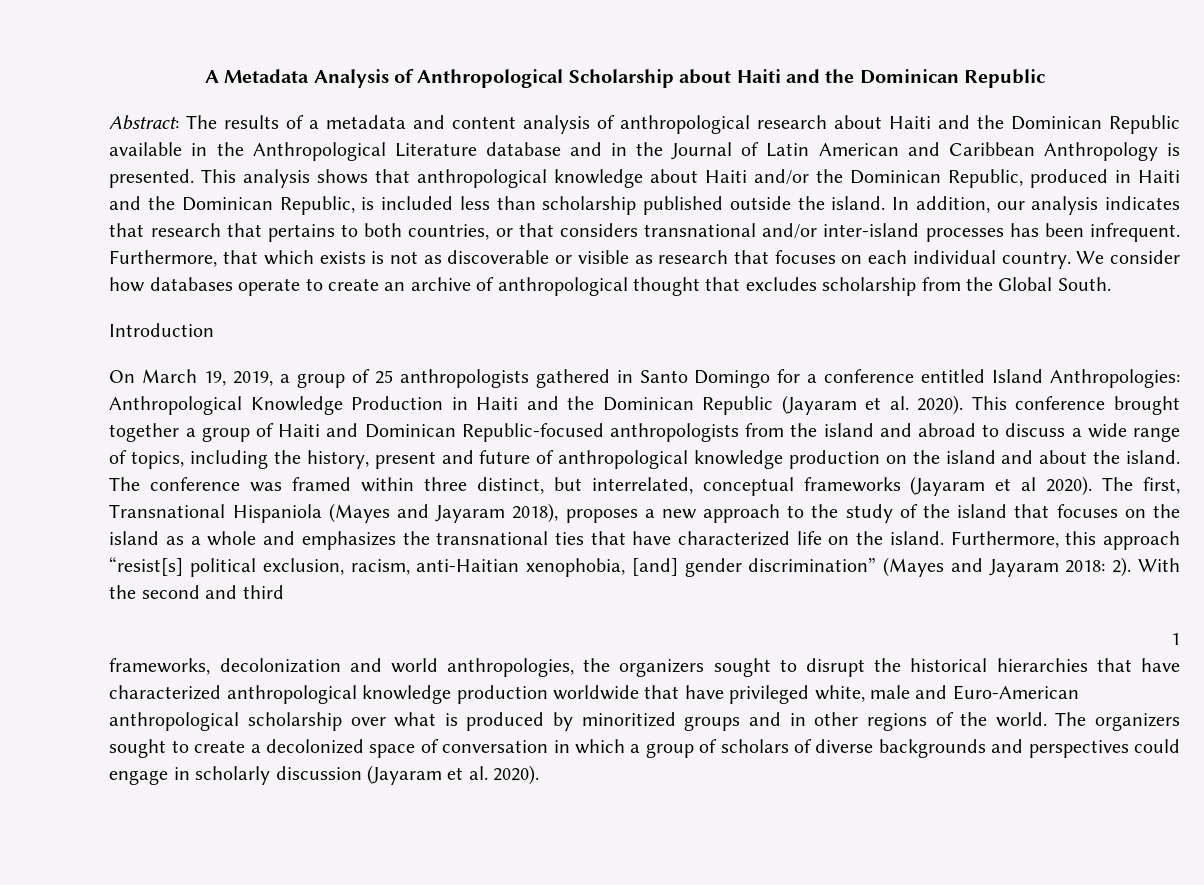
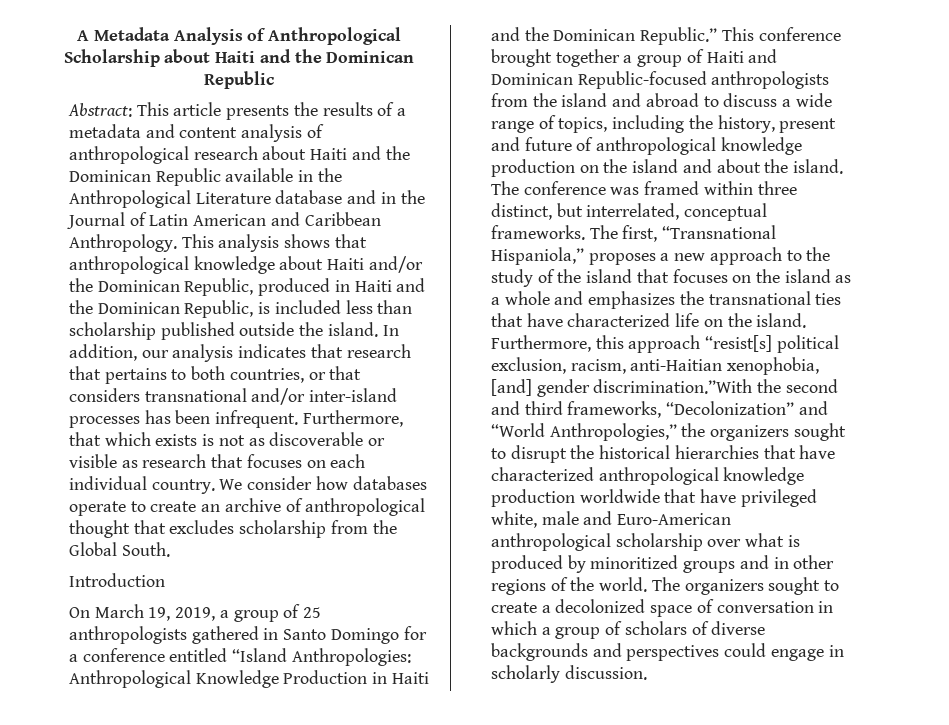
[186,115,218,129] The -> [136,102,318,120] This article presents the
[1043,142,1181,161] [109,169,195,188] Anthropology is presented. -> [68,234,177,252] Anthropology.
[992,369,1044,383] Island -> [232,648,288,662] “Island
[702,395,964,415] Republic (Jayaram et al. 2020). -> [640,27,718,45] Republic.”
[803,476,1180,496] [109,503,559,523] frameworks (Jayaram et al 2020). The first, Transnational Hispaniola (Mayes and Jayaram 2018), -> [490,225,777,242] [490,247,584,265] frameworks. The first, “Transnational Hispaniola,”
[748,557,1180,577] [109,585,284,599] [1171,633,1180,645] [109,658,575,677] discrimination” (Mayes and Jayaram 2018: 2). With the second and third // 1 // frameworks, decolonization and world anthropologies, -> [593,379,838,394] [490,401,828,418] [490,423,677,441] discrimination.”With the second and third frameworks, “Decolonization” and “World Anthropologies,”
[275,765,540,785] discussion (Jayaram et al. 2020). -> [564,665,647,680] discussion.

